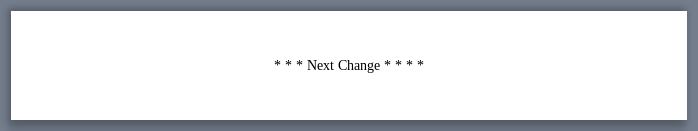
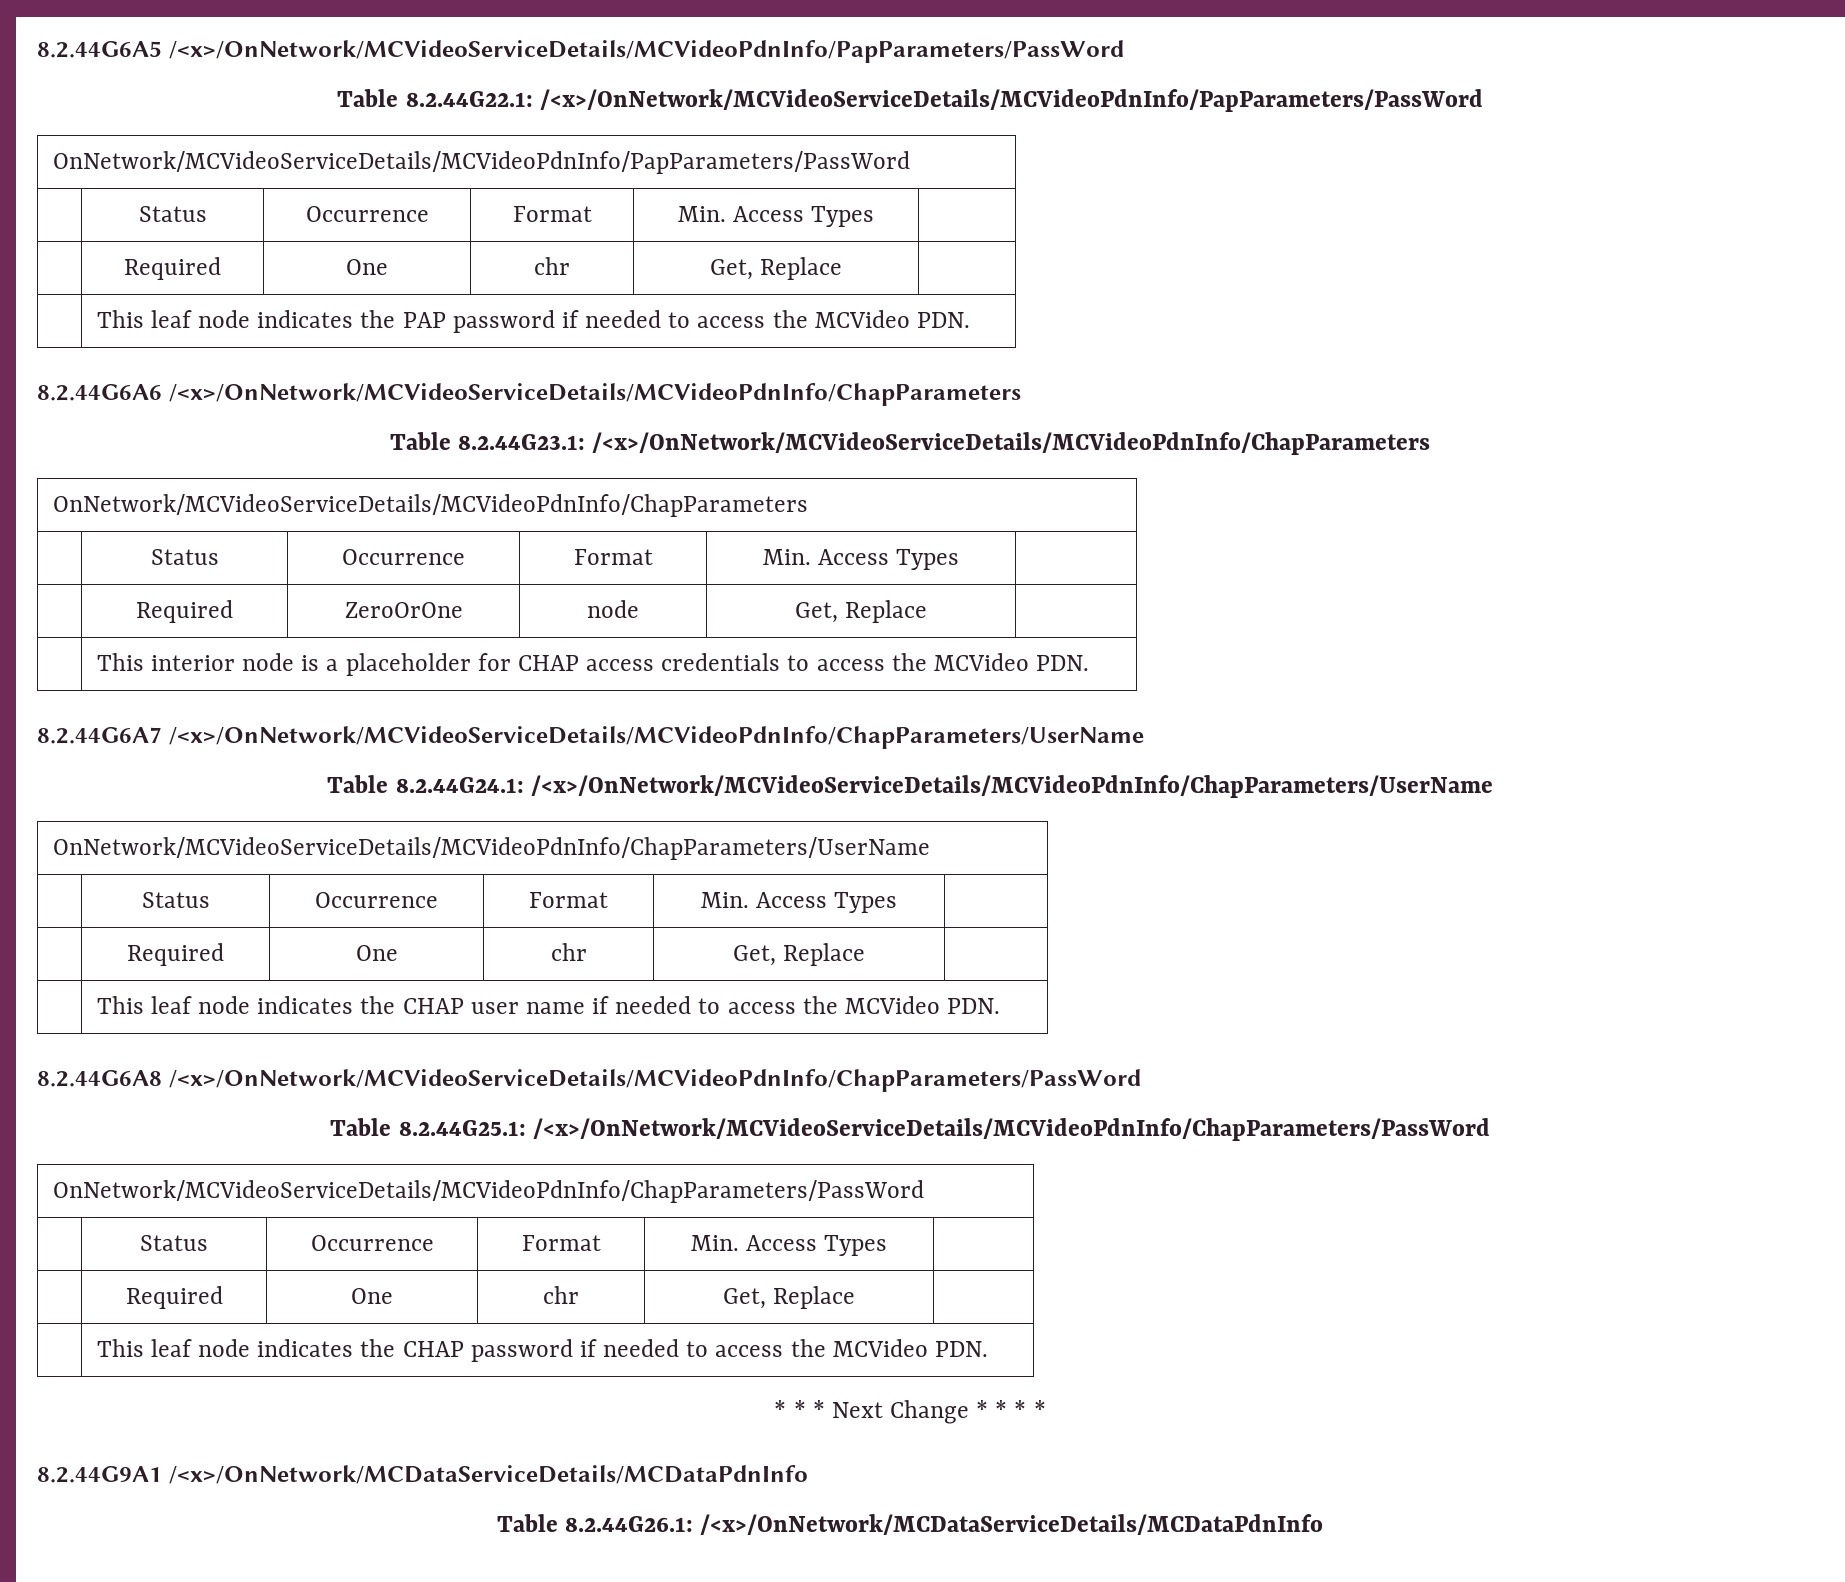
(274, 65) none -> [37,40,1124,63] [337,89,1483,112] [52,151,910,174] [138,206,207,222] [305,206,429,222] [512,206,592,222] [677,206,875,227] [124,257,221,280] [346,259,388,275] [534,257,570,275] [709,257,843,280] [96,310,970,333] [37,383,1021,406] [389,432,1431,455] [52,494,808,517] [150,549,219,565] [342,549,465,565] [573,549,653,565] [762,549,960,570] [136,600,233,623] [344,602,463,618] [587,600,639,618] [794,600,928,623] [96,653,1090,676] [37,726,1144,749] [327,775,1493,798] [52,837,930,860] [141,892,210,908] [315,892,438,908] [529,892,608,908] [700,892,898,913] [127,943,224,966] [355,945,398,961] [550,943,587,961] [732,943,866,966] [96,996,1001,1014] [37,1069,1141,1092] [330,1118,1490,1141] [52,1180,924,1203] [140,1235,208,1251] [310,1235,434,1251] [521,1235,601,1251] [690,1235,888,1256] [125,1286,223,1309] [351,1288,393,1304] [543,1286,579,1304] [722,1286,856,1309] [96,1339,988,1362] 8.2.44G6A5 /<x>/OnNetwork/MCVideoServiceDetails/MCVideoPdnInfo/PapParameters/PassWord // Table 8.2.44G22.1: /<x>/OnNetwork/MCVideoServiceDetails/MCVideoPdnInfo/PapParameters/PassWord // OnNetwork/MCVideoServiceDetails/MCVideoPdnInfo/PapParameters/PassWord // | Status | Occurrence | Format | Min. Access Types | // | Required | One | chr | Get, Replace | // | This leaf node indicates the PAP password if needed to access the MCVideo PDN. // 8.2.44G6A6 /<x>/OnNetwork/MCVideoServiceDetails/MCVideoPdnInfo/ChapParameters // Table 8.2.44G23.1: /<x>/OnNetwork/MCVideoServiceDetails/MCVideoPdnInfo/ChapParameters // OnNetwork/MCVideoServiceDetails/MCVideoPdnInfo/ChapParameters // | Status | Occurrence | Format | Min. Access Types | // | Required | ZeroOrOne | node | Get, Replace | // | This interior node is a placeholder for CHAP access credentials to access the MCVideo PDN. // 8.2.44G6A7 /<x>/OnNetwork/MCVideoServiceDetails/MCVideoPdnInfo/ChapParameters/UserName // Table 8.2.44G24.1: /<x>/OnNetwork/MCVideoServiceDetails/MCVideoPdnInfo/ChapParameters/UserName // OnNetwork/MCVideoServiceDetails/MCVideoPdnInfo/ChapParameters/UserName // | Status | Occurrence | Format | Min. Access Types | // | Required | One | chr | Get, Replace | // | This leaf node indicates the CHAP user name if needed to access the MCVideo PDN. // 8.2.44G6A8 /<x>/OnNetwork/MCVideoServiceDetails/MCVideoPdnInfo/ChapParameters/PassWord // Table 8.2.44G25.1: /<x>/OnNetwork/MCVideoServiceDetails/MCVideoPdnInfo/ChapParameters/PassWord // OnNetwork/MCVideoServiceDetails/MCVideoPdnInfo/ChapParameters/PassWord // | Status | Occurrence | Format | Min. Access Types | // | Required | One | chr | Get, Replace | // | This leaf node indicates the CHAP password if needed to access the MCVideo PDN. //
(424, 65) none -> [37,1465,808,1484] [496,1514,1324,1535] // 8.2.44G9A1 /<x>/OnNetwork/MCDataServiceDetails/MCDataPdnInfo // Table 8.2.44G26.1: /<x>/OnNetwork/MCDataServiceDetails/MCDataPdnInfo

